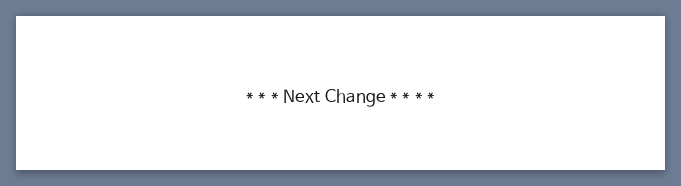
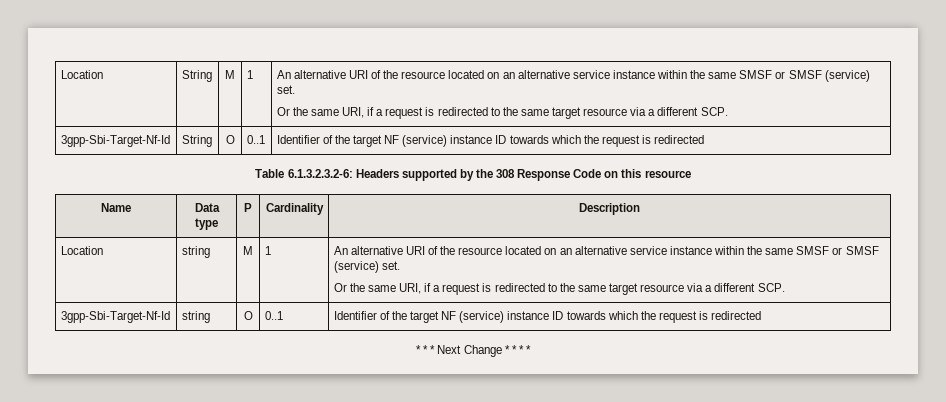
(245, 97) none -> [60,70,103,79] [181,70,212,82] [225,70,235,79] [246,70,253,79] [276,70,870,82] [276,85,295,94] [276,107,728,119] [60,135,170,147] [181,135,212,147] [225,135,235,144] [246,135,265,144] [276,135,705,147] [255,169,691,181] [101,203,131,212] [194,203,220,212] [195,218,218,230] [244,203,252,212] [265,203,324,215] [579,203,640,215] [60,246,103,255] [181,246,210,258] [243,246,253,255] [264,246,271,255] [333,246,879,255] [333,261,400,273] [333,283,785,295] [60,311,170,323] [181,311,210,323] [243,311,253,320] [264,311,283,320] [333,311,762,323] Location | String | M | 1 | An alternative URI of the resource located on an alternative service instance within the same SMSF or SMSF (service) set. // Or the same URI, if a request is redirected to the same target resource via a different SCP. // 3gpp-Sbi-Target-Nf-Id | String | O | 0..1 | Identifier of the target NF (service) instance ID towards which the request is redirected // Table 6.1.3.2.3.2-6: Headers supported by the 308 Response Code on this resource // Name | Data type | P | Cardinality | Description // Location | string | M | 1 | An alternative URI of the resource located on an alternative service instance within the same SMSF or SMSF (service) set. // Or the same URI, if a request is redirected to the same target resource via a different SCP. // 3gpp-Sbi-Target-Nf-Id | string | O | 0..1 | Identifier of the target NF (service) instance ID towards which the request is redirected //

